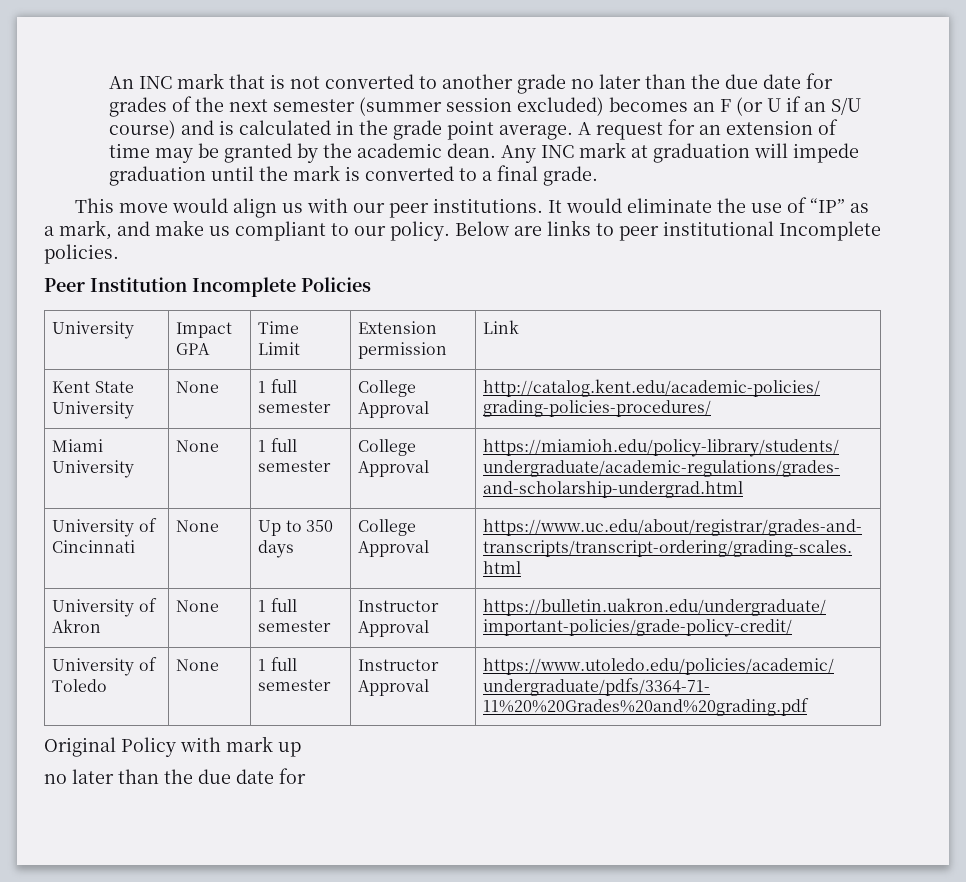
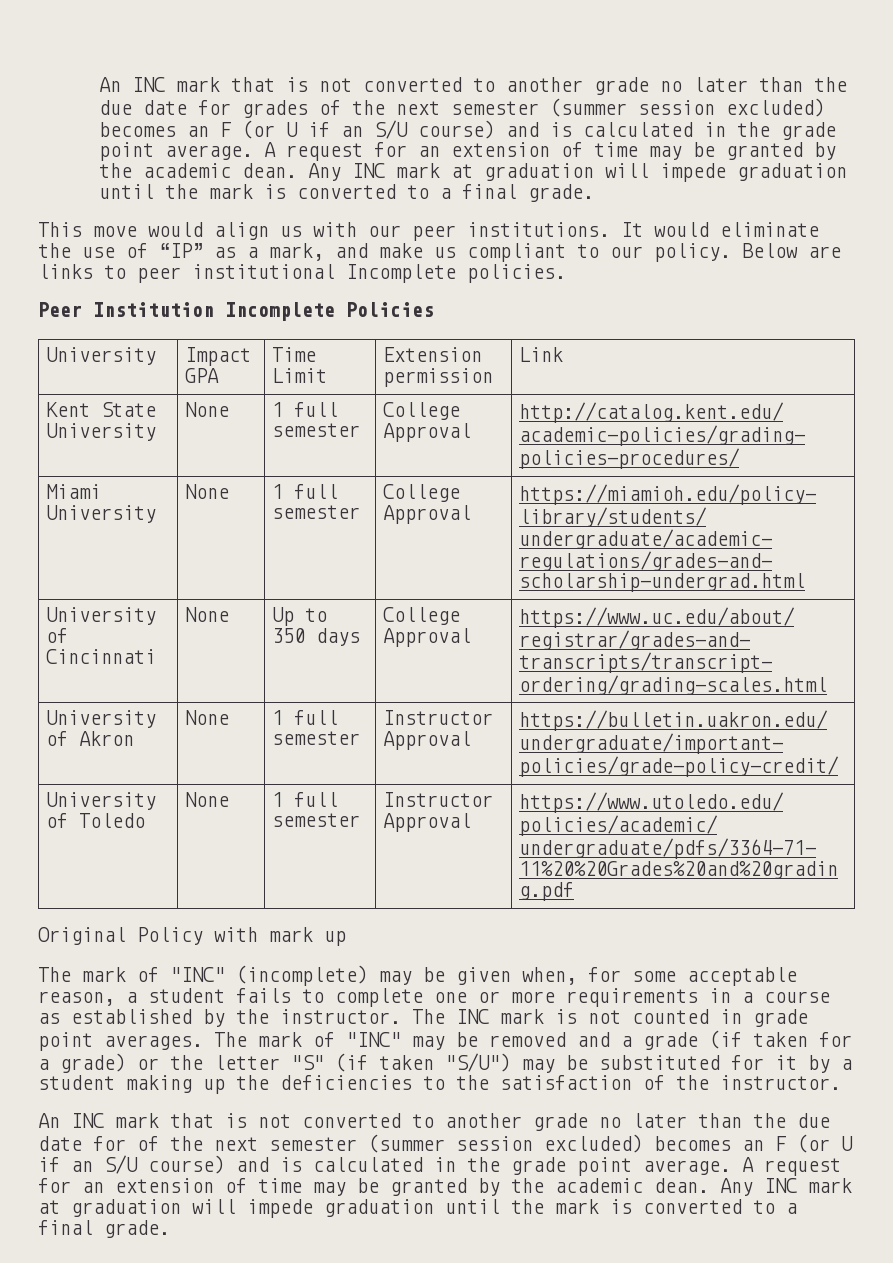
[44,768,306,784] no later than the due date for -> [38,965,797,986] [38,988,830,1007] [38,1009,808,1027] [38,1030,852,1051] [38,1053,852,1073] [38,1075,841,1094] [38,1113,830,1131] [38,1134,853,1153] [38,1155,841,1176] [38,1178,852,1196] [38,1199,797,1218] [38,1220,170,1238] The mark of "INC" (incomplete) may be given when, for some acceptable reason, a student fails to complete one or more requirements in a course as established by the instructor. The INC mark is not counted in grade point averages. The mark of "INC" may be removed and a grade (if taken for a grade) or the letter "S" (if taken "S/U") may be substituted for it by a student making up the deficiencies to the satisfaction of the instructor. // An INC mark that is not converted to another grade no later than the due date for of the next semester (summer session excluded) becomes an F (or U if an S/U course) and is calculated in the grade point average. A request for an extension of time may be granted by the academic dean. Any INC mark at graduation will impede graduation until the mark is converted to a final grade.

